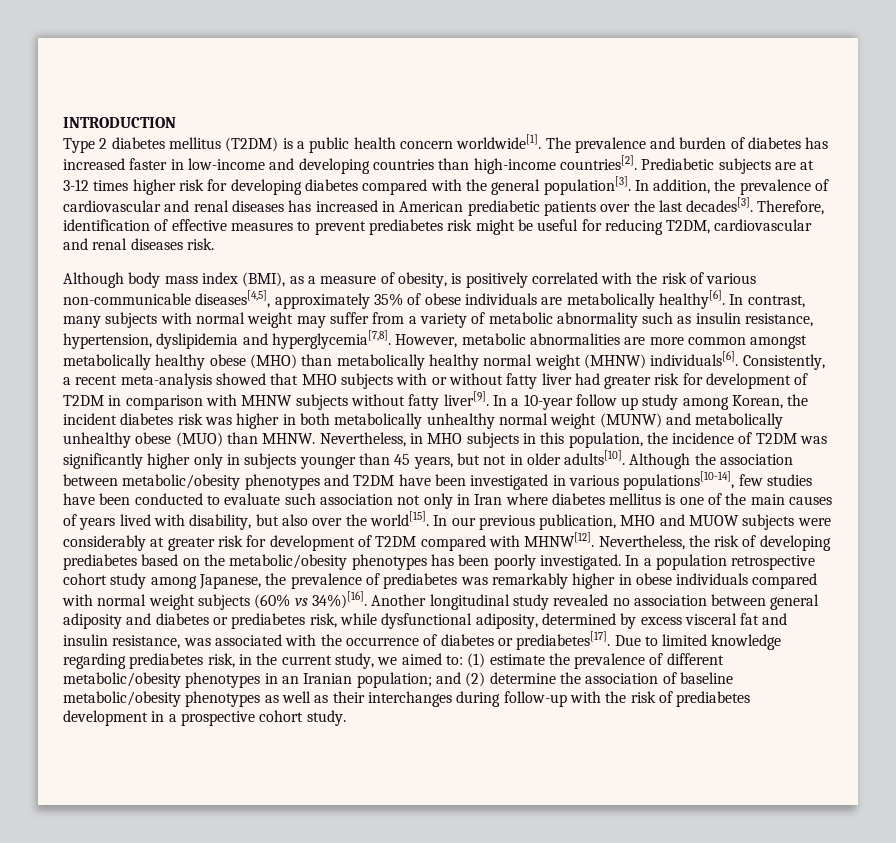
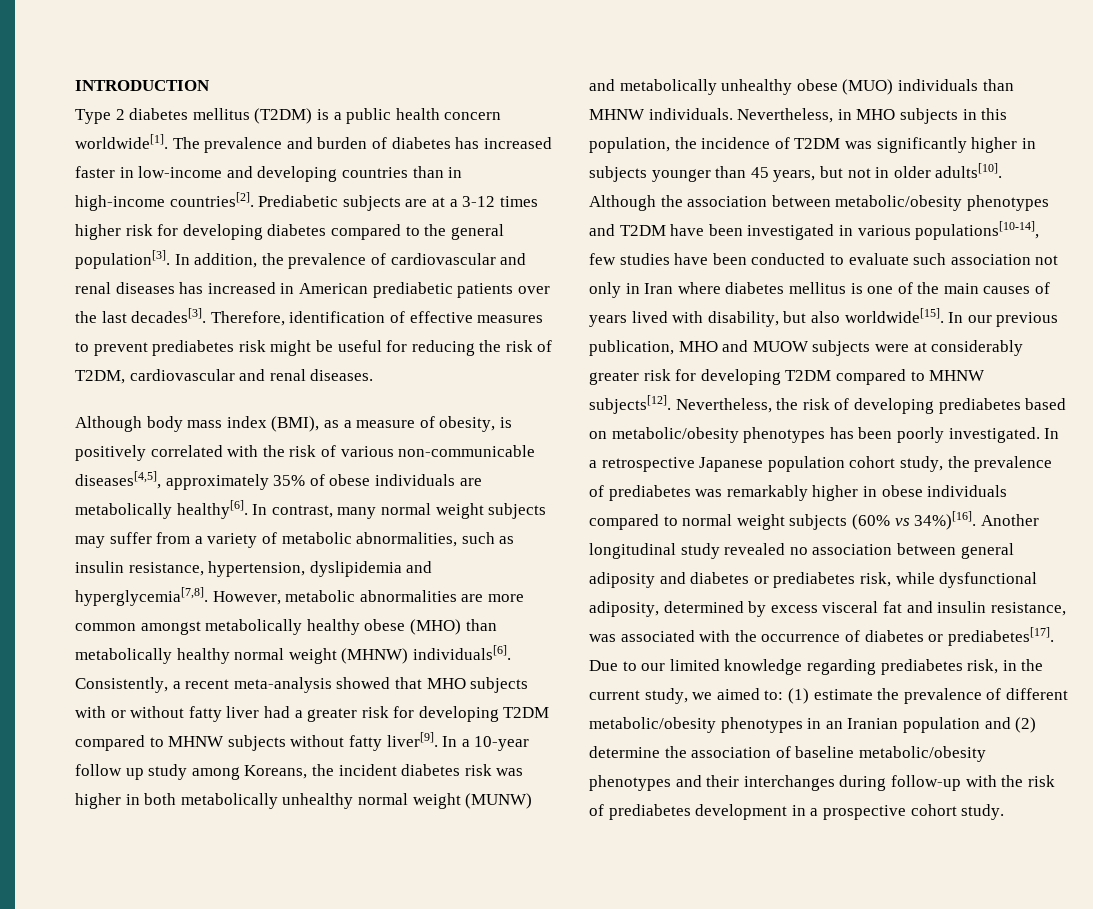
(470, 164) none -> [448,167,463,178] in
(815, 165) none -> [449,199,458,207] a
[430,179,462,191] with -> [405,226,420,236] to
(663, 227) none -> [479,340,553,352] the risk of
[130,238,214,250] diseases risk. -> [310,369,374,381] diseases.
[105,312,294,328] subjects with normal weight -> [380,503,547,519] normal weight subjects
[556,312,638,328] abnormality -> [356,532,458,547] abnormalities,
[604,373,809,389] [63,394,237,410] greater risk for development of T2DM in comparison with -> [294,706,550,722] [75,735,164,751] a greater risk for developing T2DM compared to
[732,395,784,409] Korean, -> [244,765,308,779] Koreans,
[226,432,316,444] than MHNW. -> [897,79,1014,91] [589,108,733,120] individuals than MHNW individuals.
[193,453,223,469] only -> (1018, 145) none
[312,511,429,526] over the world[15]. -> [844,308,944,323] worldwide[15].
[63,532,595,551] considerably at greater risk for development of T2DM compared with MHNW[12]. -> [913,340,1024,356] [589,369,986,385] [589,395,671,414] at considerably greater risk for developing T2DM compared to MHNW subjects[12].
[203,554,225,566] the -> (607, 435) none
[655,554,816,570] [63,573,261,589] population retrospective cohort study among Japanese, -> [601,456,943,472] retrospective Japanese population cohort study,
[62,594,93,606] with -> [663,516,678,526] to
(658, 641) none -> [641,663,666,671] our
[356,672,432,688] population; -> [902,717,980,733] population
[264,691,329,703] as well as -> [675,775,702,787] and

